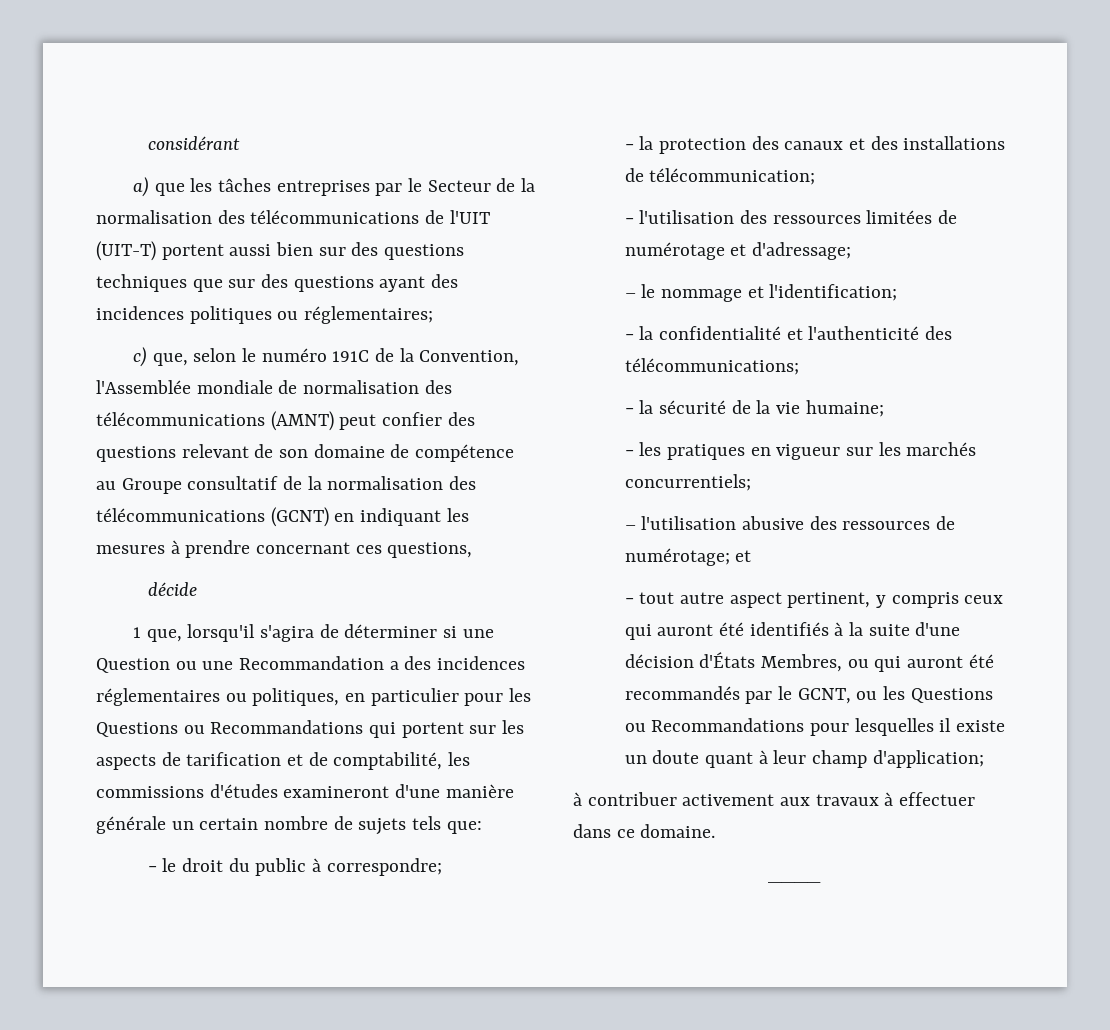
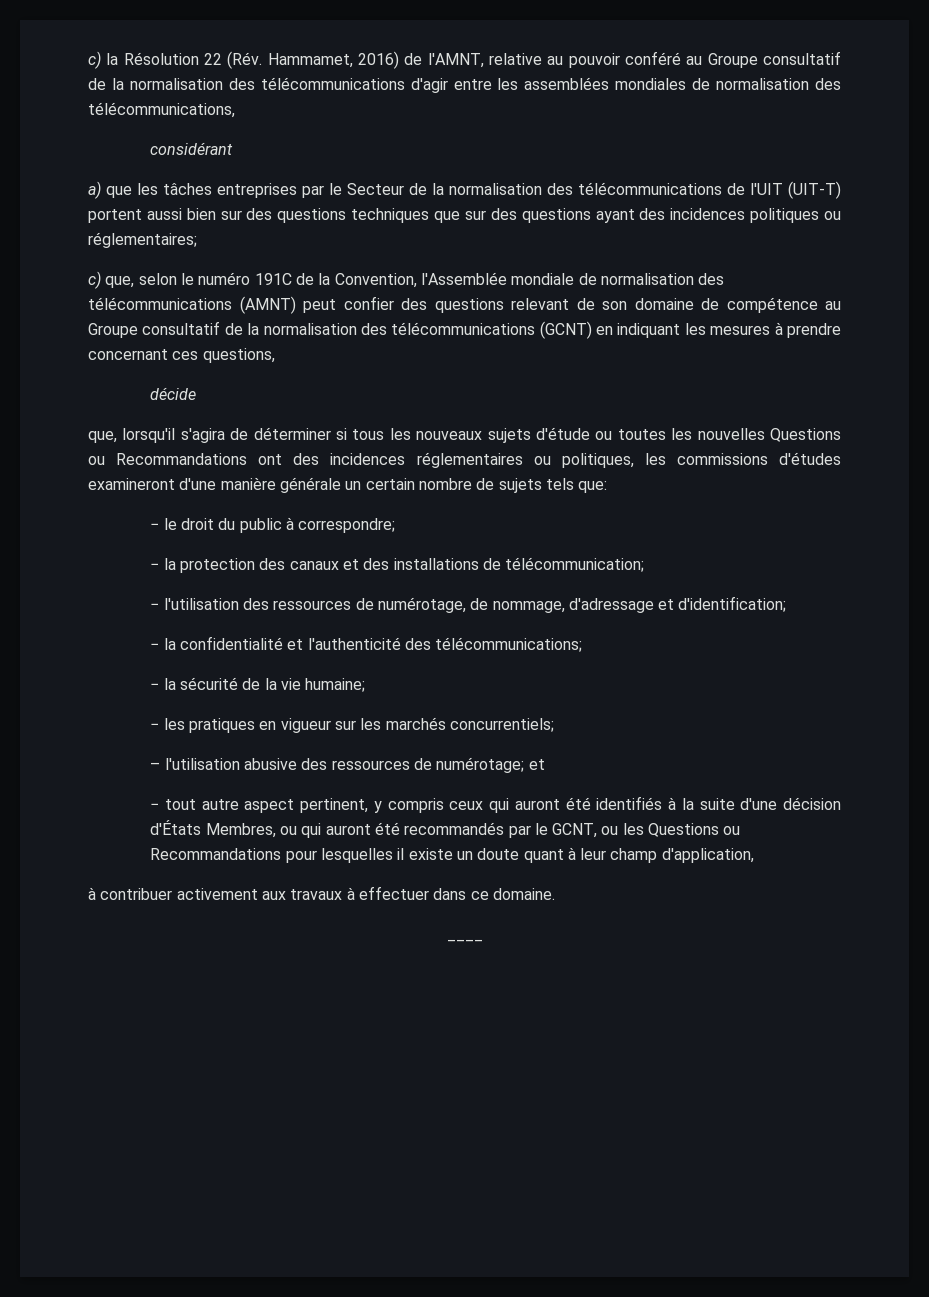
(147, 143) none -> [88,51,841,69] [88,77,841,93] [88,102,235,118] c) la Résolution 22 (Rév. Hammamet, 2016) de l'AMNT, relative au pouvoir conféré au Groupe consultatif de la normalisation des télécommunications d'agir entre les assemblées mondiales de normalisation des télécommunications, //
[133,627,142,638] 1 -> (197, 393) none
[462,629,494,638] [96,656,399,673] une Question ou une Recommandation a -> [352,427,841,443] [88,453,283,465] tous les nouveaux sujets d'étude ou toutes les nouvelles Questions ou Recommandations ont
[345,688,532,706] [96,720,525,738] [96,752,443,770] en particulier pour les Questions ou Recommandations qui portent sur les aspects de tarification et de comptabilité, -> (634, 460) none
[866,210,957,224] [624,242,851,260] [624,284,898,302] limitées de numérotage et d'adressage; // – le nommage et l'identification; -> [355,596,787,613] de numérotage, de nommage, d'adressage et d'identification;
[872,750,984,768] d'application; -> [661,848,754,863] d'application,

